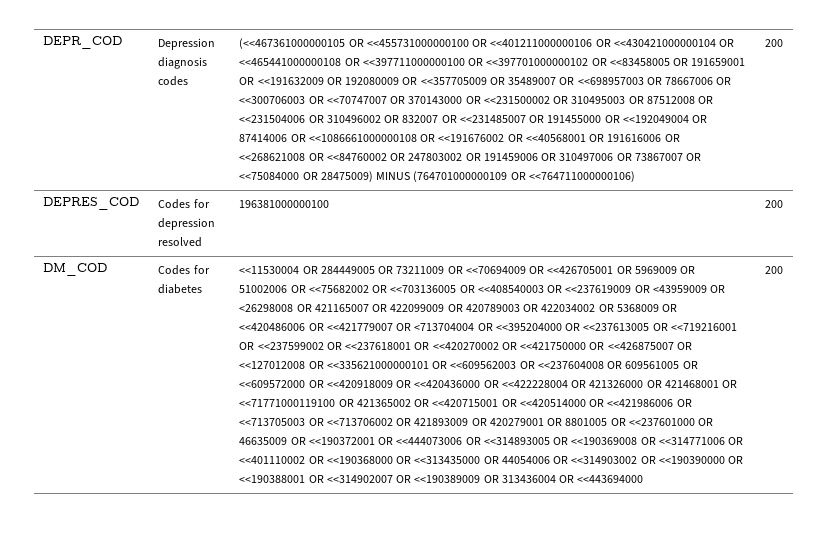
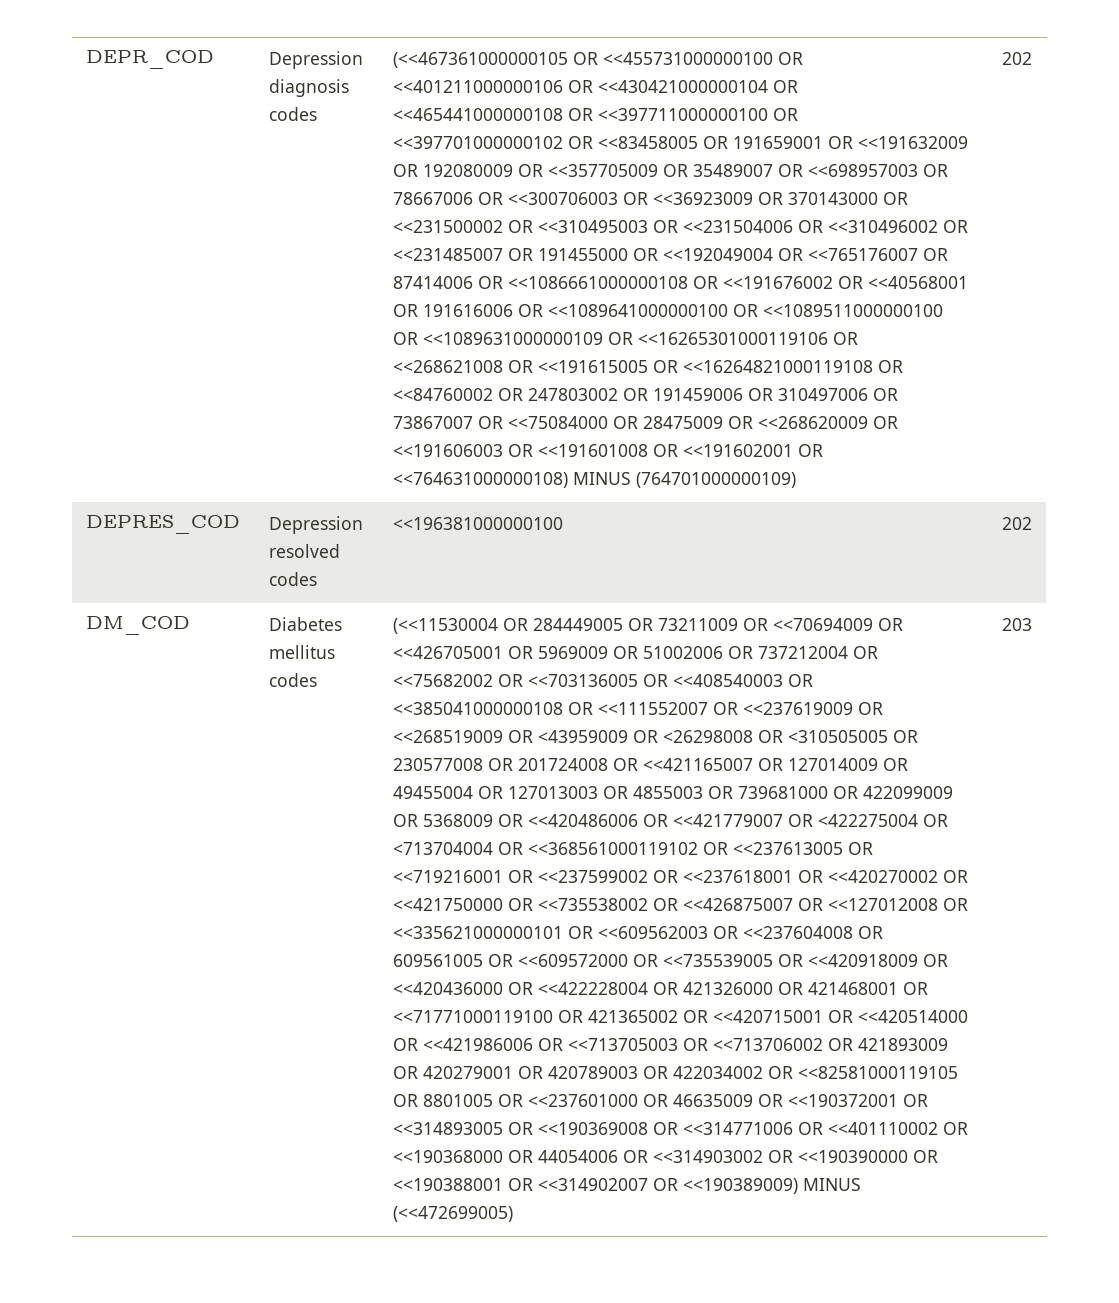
[326,96,387,104] <<70747007 -> [653,192,754,205] <<36923009
[571,96,714,104] [239,115,439,123] 310495003 OR 87512008 OR <<231504006 OR 310496002 OR 832007 -> [538,220,939,233] <<310495003 OR <<231504006 OR <<310496002
(708, 119) none -> [808,248,949,261] <<765176007 OR
[239,153,306,161] <<268621008 -> [548,304,944,317] [393,332,859,345] [393,360,874,373] <<1089641000000100 OR <<1089511000000100 OR <<1089631000000109 OR <<16265301000119106 OR <<268621008 OR <<191615005 OR <<16264821000119108
[320,171,635,182] [764,39,783,47] [43,197,140,210] [158,199,210,209] [158,218,216,230] [158,237,203,247] [239,200,330,208] [764,200,783,208] [43,263,108,276] [158,265,210,275] [158,284,203,294] [239,266,300,274] 28475009) MINUS (764701000000109 OR <<764711000000106) | 200 // DEPRES_COD | Codes for depression resolved | 196381000000100 | 200 // DM_COD | Codes for diabetes | <<11530004 -> [643,416,899,429] [393,444,824,457] [393,472,797,488] [1001,52,1032,65] [86,515,241,534] [269,516,364,534] [269,544,341,558] [269,572,318,586] [393,517,564,530] [1001,517,1032,530] [86,616,191,635] [269,617,343,631] [269,645,336,659] [269,673,318,687] [393,618,499,634] 28475009 OR <<268620009 OR <<191606003 OR <<191601008 OR <<191602001 OR <<764631000000108) MINUS (764701000000109) | 202 // DEPRES_COD | Depression resolved codes | <<196381000000100 | 202 // DM_COD | Diabetes mellitus codes | (<<11530004
(306, 289) none -> [758,646,879,659] 737212004 OR
[565,285,726,293] [239,304,596,312] <<237619009 OR <43959009 OR <26298008 OR 421165007 OR 422099009 OR 420789003 OR 422034002 -> [393,702,884,715] [393,730,919,743] [393,758,909,771] [393,786,954,799] <<385041000000108 OR <<111552007 OR <<237619009 OR <<268519009 OR <43959009 OR <26298008 OR <310505005 OR 230577008 OR 201724008 OR <<421165007 OR 127014009 OR 49455004 OR 127013003 OR 4855003 OR 739681000 OR 422099009
(412, 327) none -> [818,814,949,827] <422275004 OR
[495,323,562,331] <<395204000 -> [528,842,699,855] <<368561000119102
(605, 346) none -> [538,898,679,911] <<735538002 OR
(324, 384) none -> [663,954,804,967] <<735539005 OR
(563, 422) none -> [548,1066,959,1079] [393,1094,419,1107] 420789003 OR 422034002 OR <<82581000119105 OR
[396,437,481,445] <<444073006 OR -> (929, 1100) none
[414,456,499,464] <<313435000 OR -> (534, 1156) none
[414,475,644,483] [764,266,783,274] <<190389009 OR 313436004 OR <<443694000 | 200 -> [683,1178,862,1194] [393,1206,514,1222] [1001,618,1032,631] <<190389009) MINUS (<<472699005) | 203

